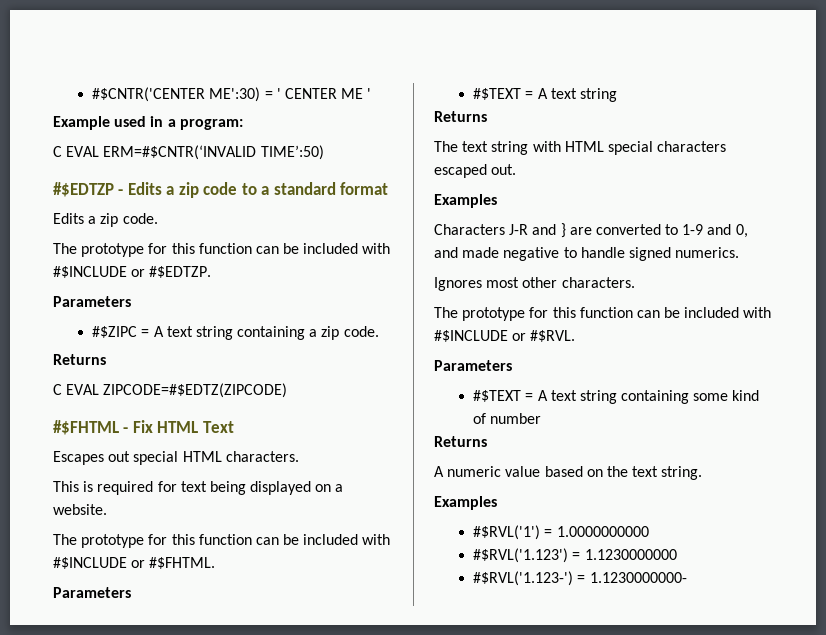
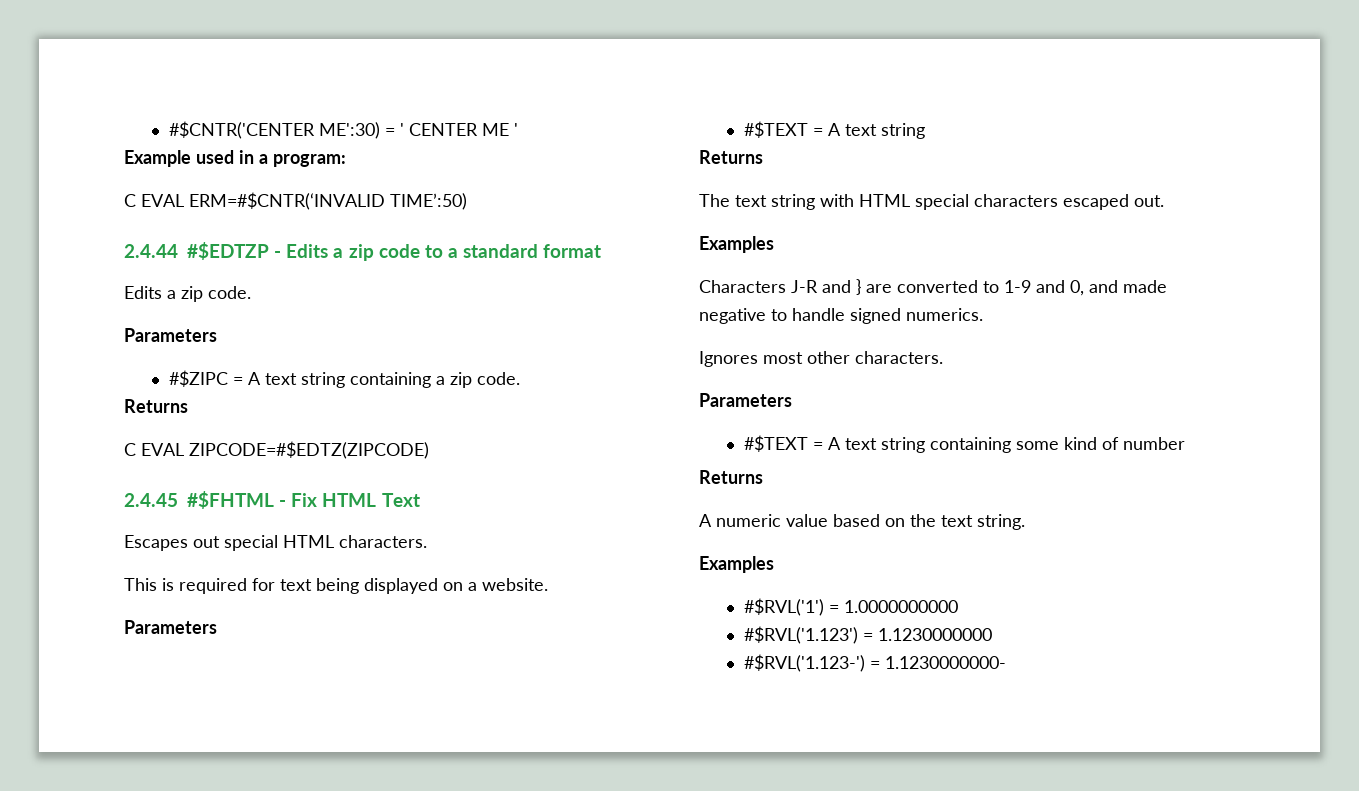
(324, 152) none -> [124,244,178,258] 2.4.44
[53,243,391,257] [53,266,212,278] // The prototype for this function can be included with #$INCLUDE or #$EDTZP. -> (251, 292) none
(288, 390) none -> [124,493,178,507] 2.4.45
[53,534,391,548] [53,557,216,569] // The prototype for this function can be included with #$INCLUDE or #$FHTML. -> (548, 584) none
[434,307,772,321] [434,330,576,342] // The prototype for this function can be included with #$INCLUDE or #$RVL. -> (943, 357) none

